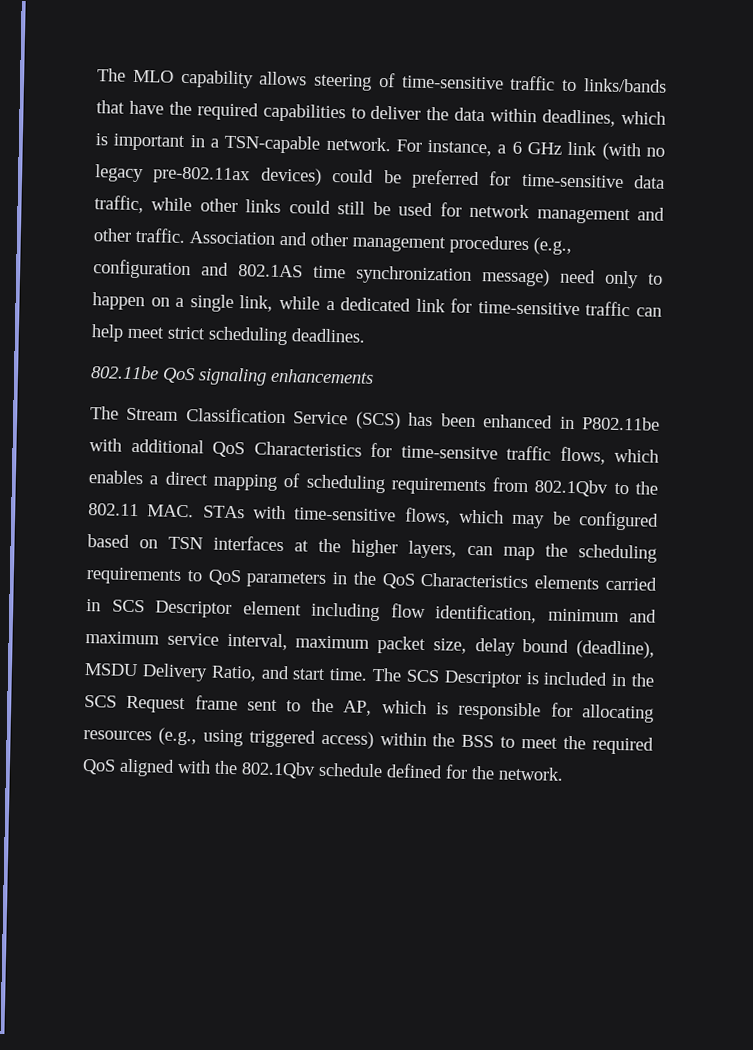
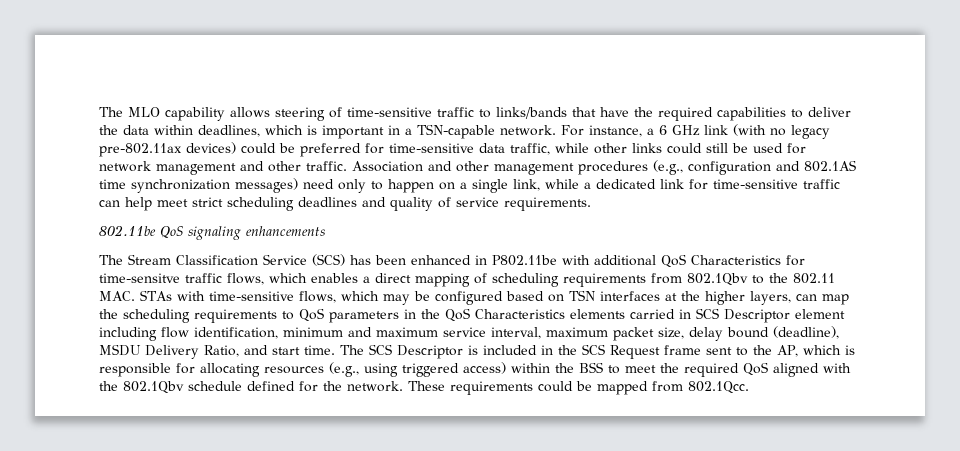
[481,268,550,287] message) -> [235,178,298,193] messages)
[291,328,366,343] deadlines. -> [298,197,591,211] deadlines and quality of service requirements.
(564, 773) none -> [408,381,749,395] These requirements could be mapped from 802.1Qcc.

